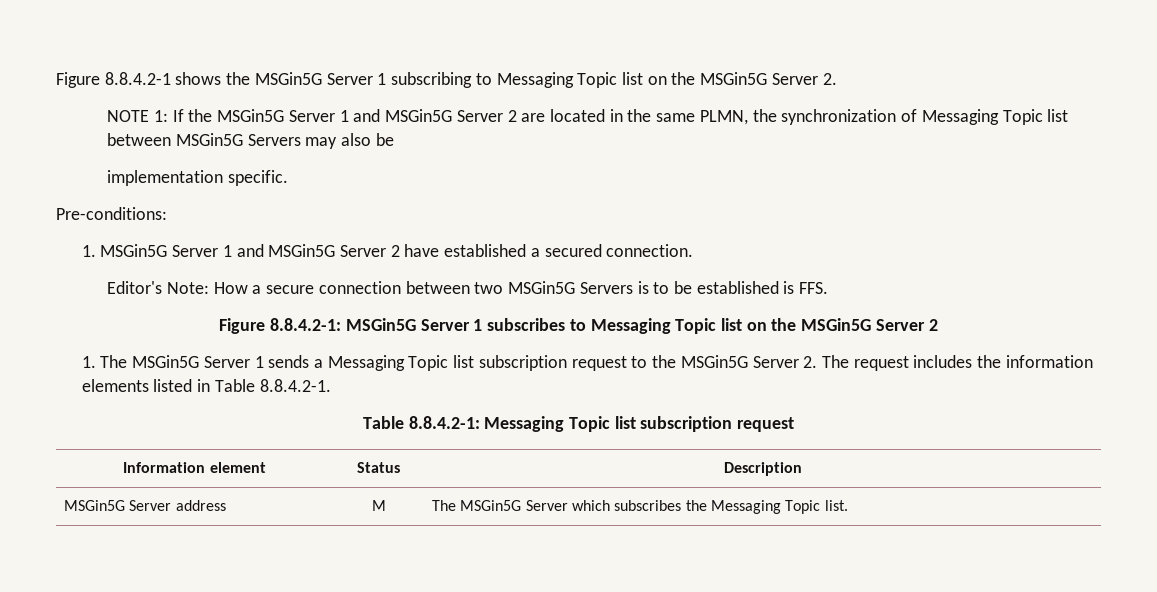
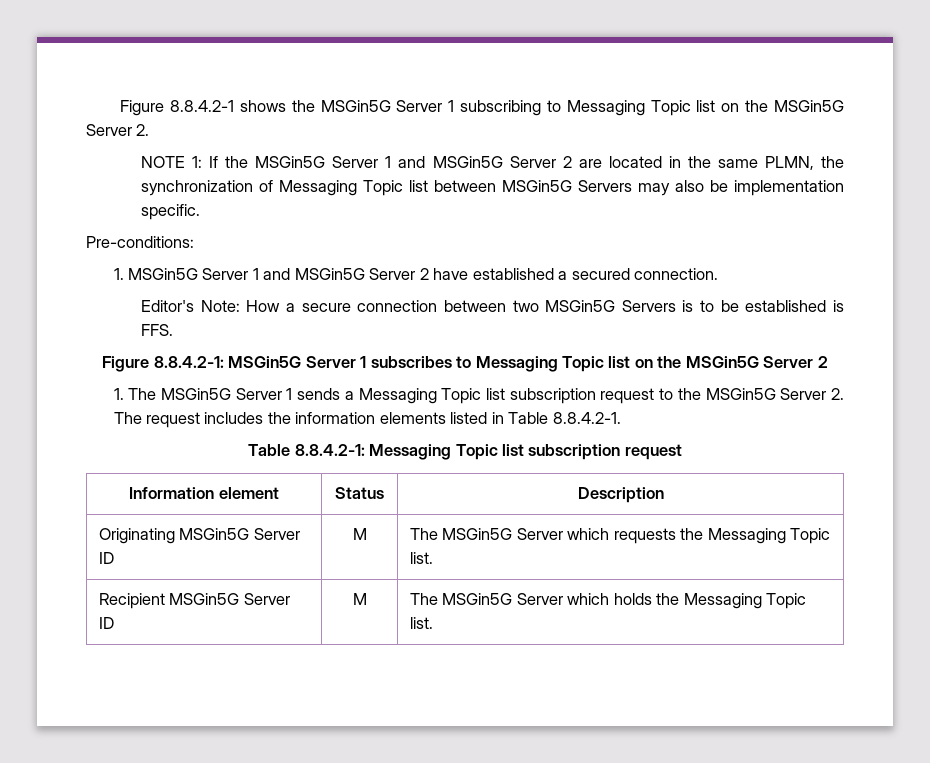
(394, 139) // -> (729, 186) none
[64,500,226,511] [371,500,386,511] [432,500,848,514] MSGin5G Server address | M | The MSGin5G Server which subscribes the Messaging Topic list. -> [98,528,300,544] [98,552,114,564] [352,528,367,540] [409,528,831,544] [409,552,433,564] [98,593,290,609] [98,617,114,629] [352,593,367,605] [409,593,807,609] [409,617,433,629] Originating MSGin5G Server ID | M | The MSGin5G Server which requests the Messaging Topic list. // Recipient MSGin5G Server ID | M | The MSGin5G Server which holds the Messaging Topic list.

